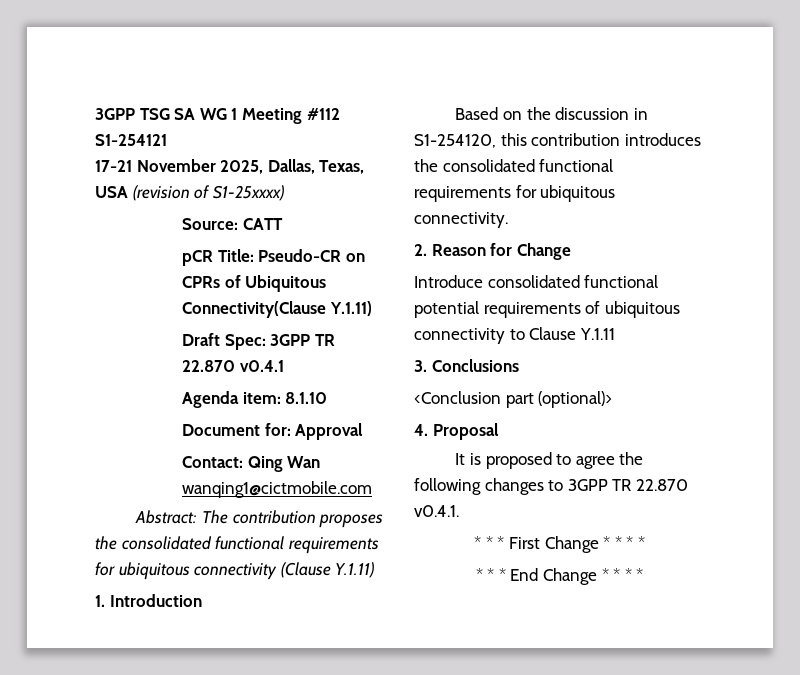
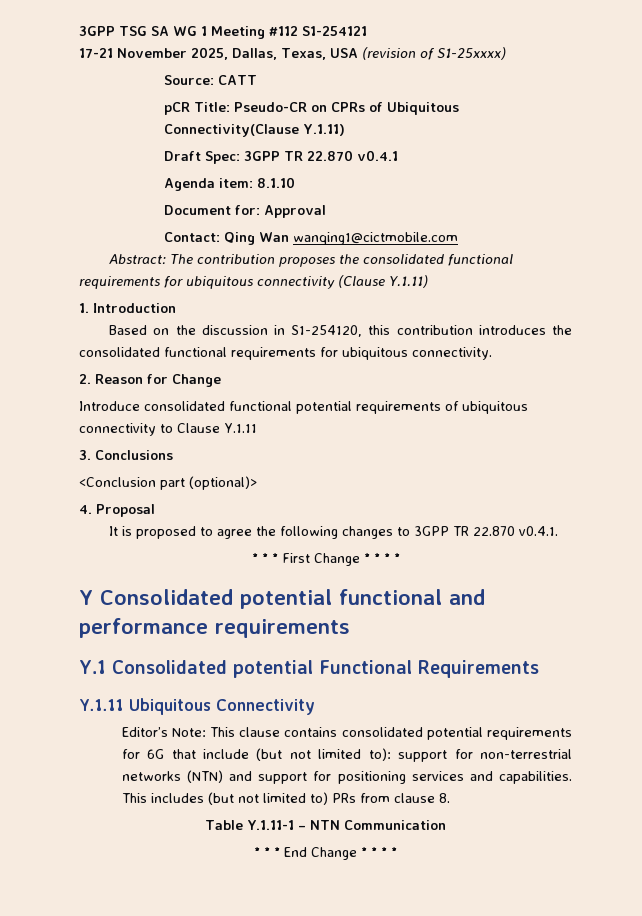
(645, 542) none -> [79,589,485,609] [79,618,350,638] [79,660,539,678] [79,698,315,715] [121,727,572,740] [121,748,573,762] [121,770,573,784] [121,792,450,805] [204,820,447,830] // Y Consolidated potential functional and performance requirements // Y.1 Consolidated potential Functional Requirements // Y.1.11 Ubiquitous Connectivity // Editor’s Note: This clause contains consolidated potential requirements for 6G that include (but not limited to): support for non-terrestrial networks (NTN) and support for positioning services and capabilities. This includes (but not limited to) PRs from clause 8. // Table Y.1.11-1 – NTN Communication

